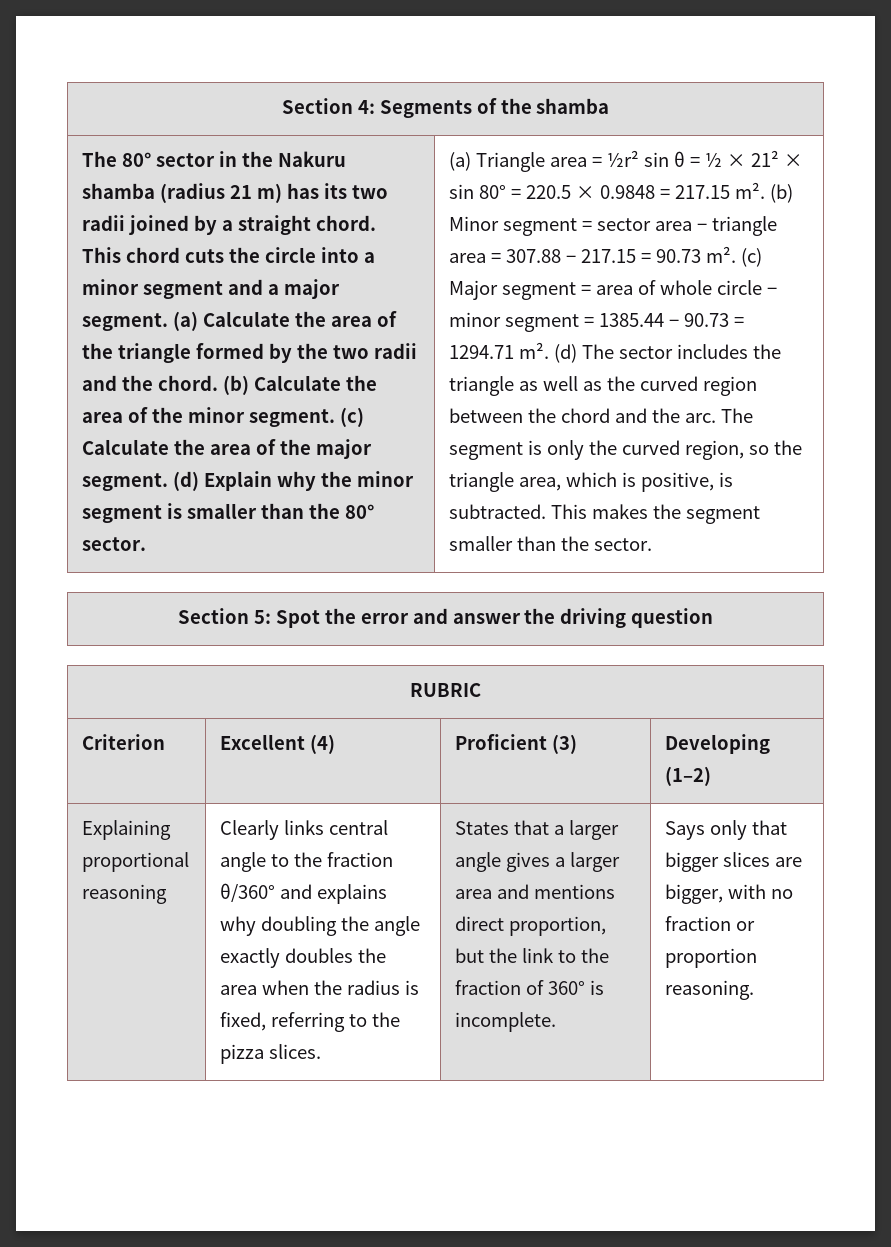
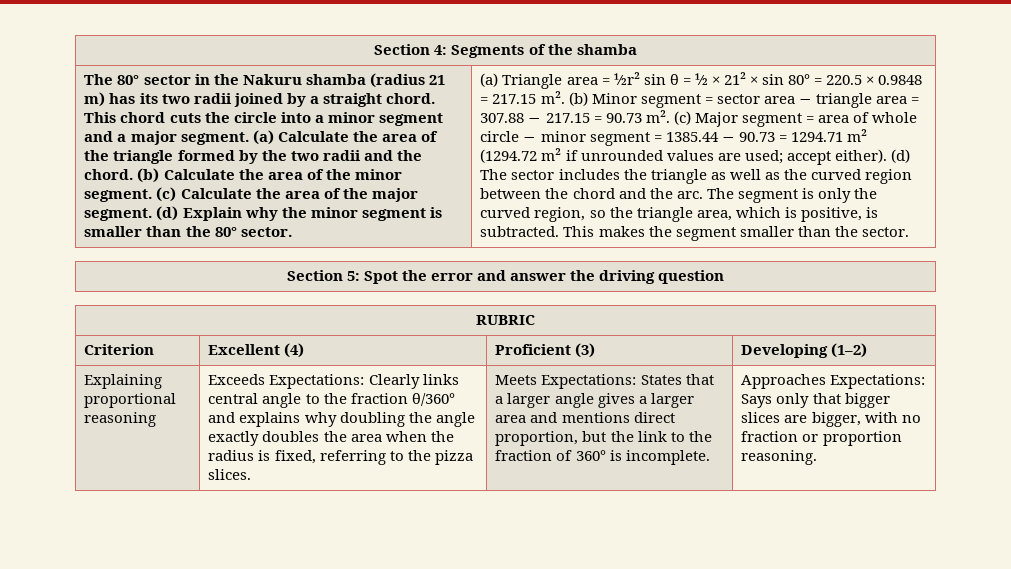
[519,342,550,359] m². -> [846,129,867,142] [480,148,887,165] m² (1294.72 m² if unrounded values are used; accept either).
(168, 894) none -> [208,374,365,389] Exceeds Expectations:
(322, 1051) none -> [495,374,637,389] Meets Expectations:
(557, 1022) none -> [741,374,926,389] Approaches Expectations:

